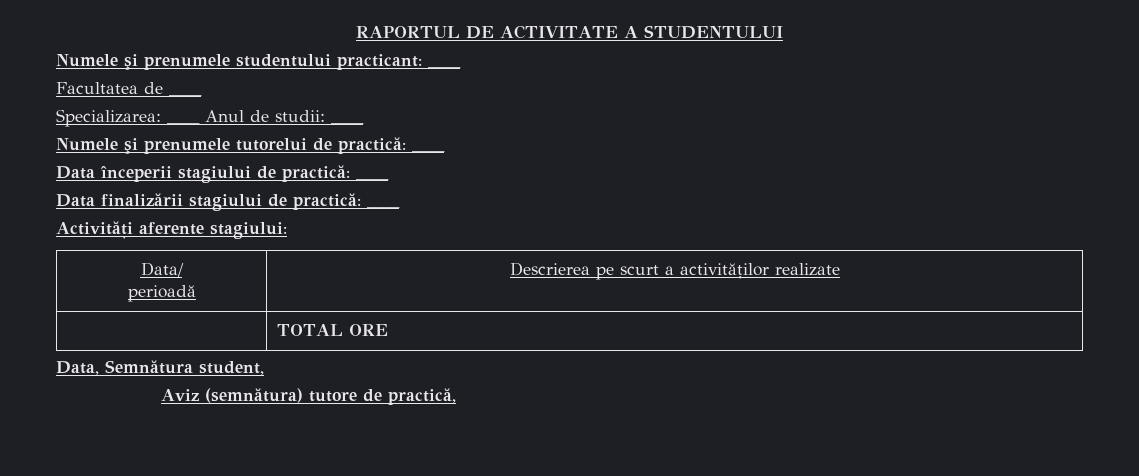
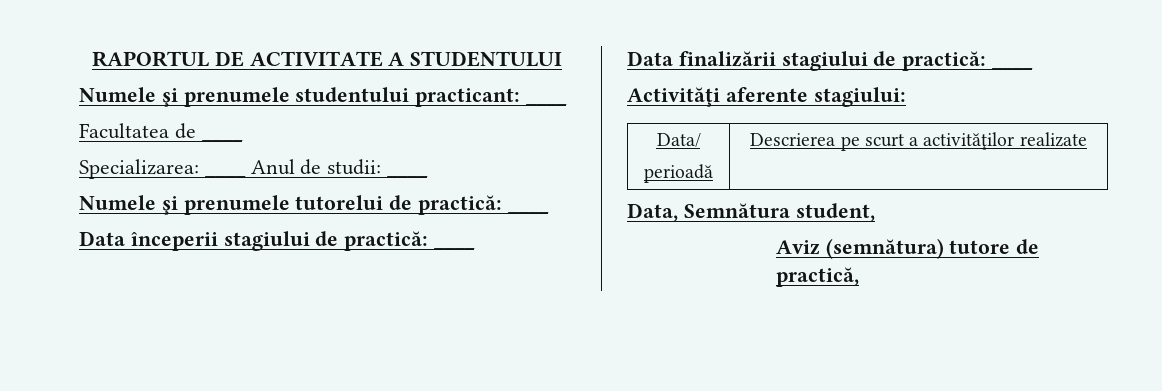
[277,324,389,336] // | TOTAL ORE -> (1087, 139) none

